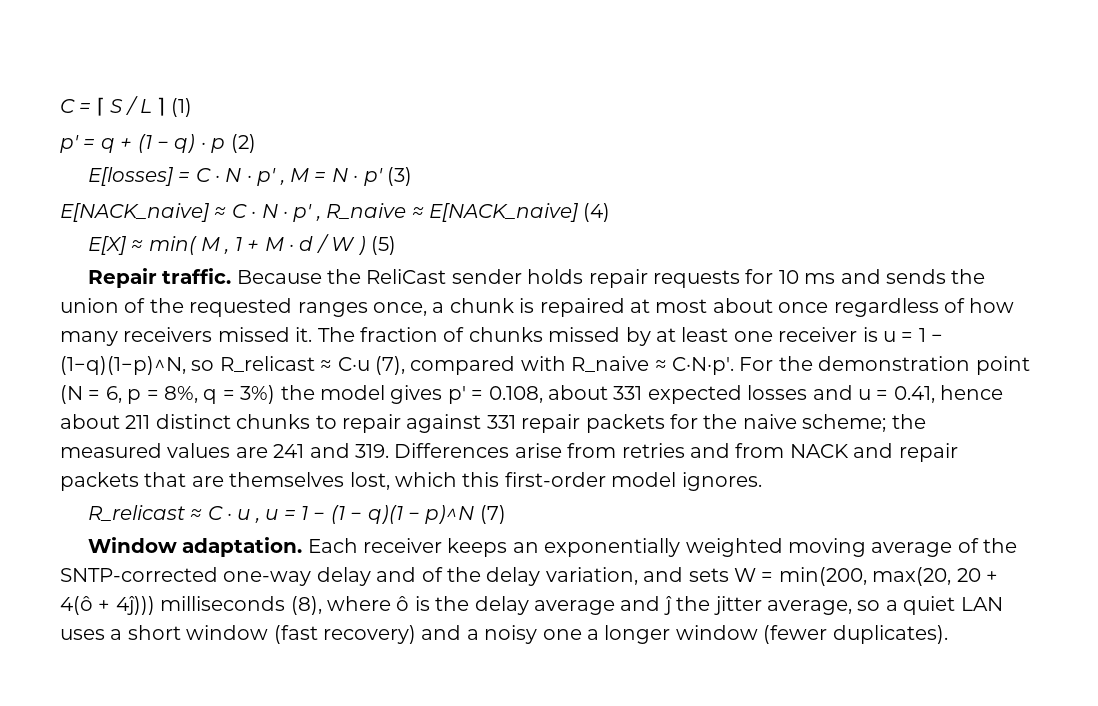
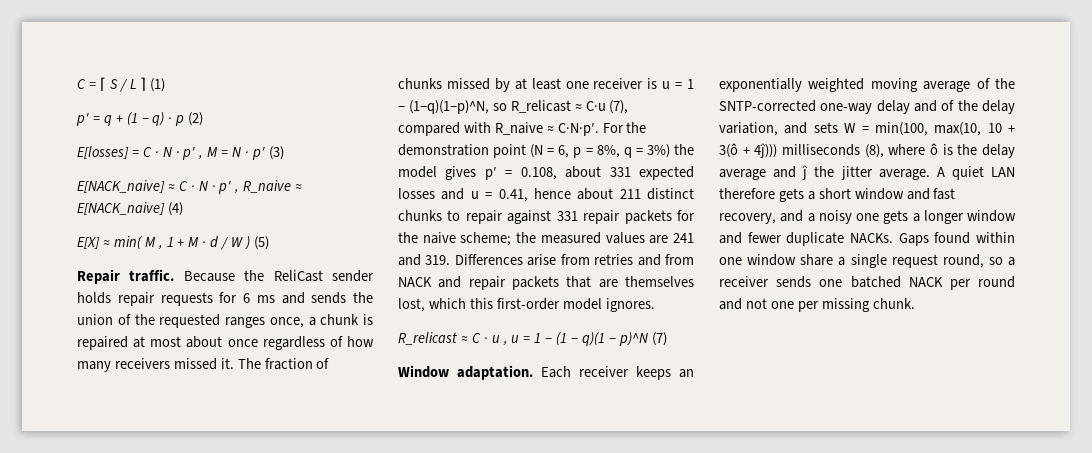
[778,270,799,284] 10 -> [243,293,250,303] 6
[778,567,998,586] [60,596,93,615] min(200, max(20, 20 + 4(ô -> [874,122,1015,136] [719,143,738,158] min(100, max(10, 10 + 3(ô
[766,596,1003,615] [60,625,416,644] average, so a quiet LAN uses a short window (fast recovery) -> [878,166,1015,180] [719,188,956,202] [719,213,776,224] average. A quiet LAN therefore gets a short window and fast recovery,
(582, 634) none -> [883,210,909,224] gets
[763,625,948,644] (fewer duplicates). -> [719,232,1015,246] [719,254,1015,268] [719,276,1015,290] [719,298,915,312] and fewer duplicate NACKs. Gaps found within one window share a single request round, so a receiver sends one batched NACK per round and not one per missing chunk.

